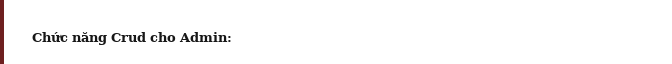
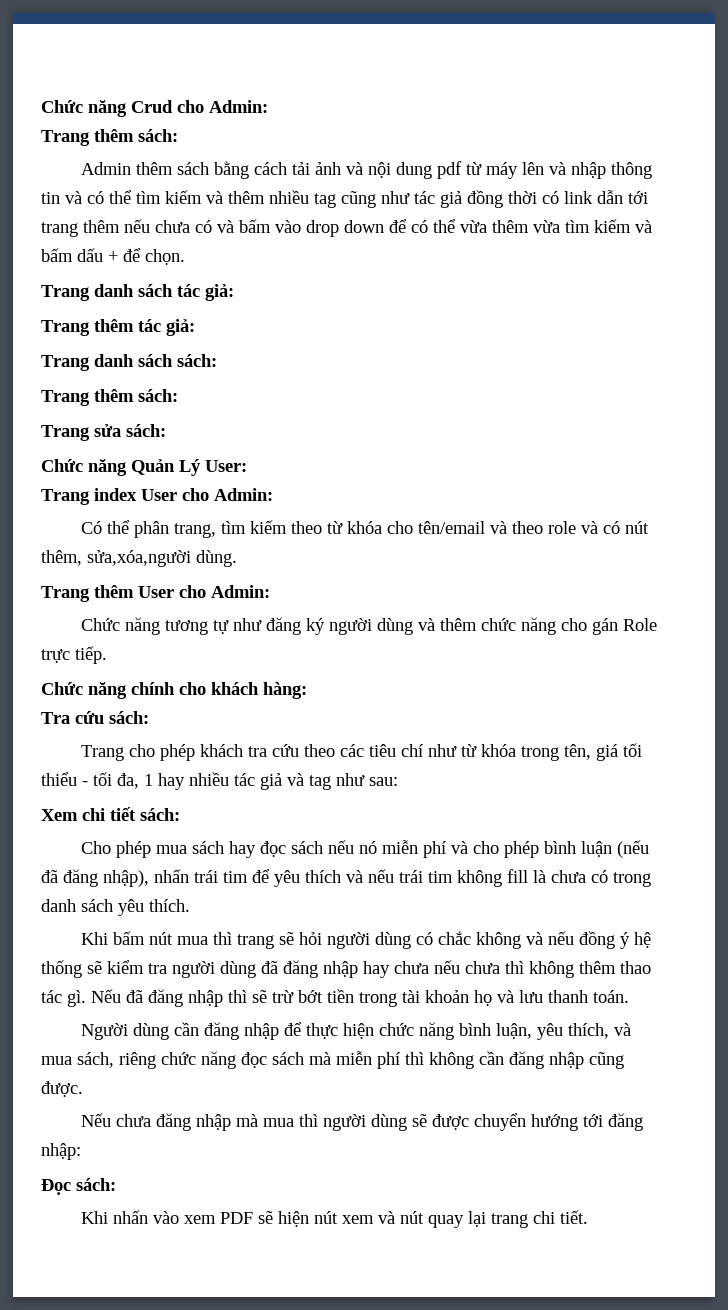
(232, 37) none -> [41,129,178,146] [81,161,653,179] [41,190,648,208] [41,219,652,237] [41,248,185,265] [41,284,234,301] [41,319,195,336] [41,354,217,371] [41,389,178,406] [41,424,166,441] [41,459,247,476] [41,488,273,505] [81,520,650,538] [41,550,237,567] [41,585,270,602] [81,617,658,635] [41,646,107,664] [41,682,307,699] [41,711,149,724] [81,743,643,761] [41,772,398,790] [41,807,180,821] [81,840,650,858] [41,869,651,887] [41,899,190,916] [81,931,652,949] [41,960,651,978] [41,989,629,1007] [81,1022,632,1040] [41,1051,624,1069] [41,1081,83,1097] [81,1113,644,1131] [41,1143,81,1160] [41,1178,116,1195] [81,1210,589,1228] // Trang thêm sách: // Admin thêm sách bằng cách tải ảnh và nội dung pdf từ máy lên và nhập thông tin và có thể tìm kiếm và thêm nhiều tag cũng như tác giả đồng thời có link dẫn tới trang thêm nếu chưa có và bấm vào drop down để có thể vừa thêm vừa tìm kiếm và bấm dấu + để chọn. // Trang danh sách tác giả: // Trang thêm tác giả: // Trang danh sách sách: // Trang thêm sách: // Trang sửa sách: // Chức năng Quản Lý User: // Trang index User cho Admin: // Có thể phân trang, tìm kiếm theo từ khóa cho tên/email và theo role và có nút thêm, sửa,xóa,người dùng. // Trang thêm User cho Admin: // Chức năng tương tự như đăng ký người dùng và thêm chức năng cho gán Role trực tiếp. // Chức năng chính cho khách hàng: // Tra cứu sách: // Trang cho phép khách tra cứu theo các tiêu chí như từ khóa trong tên, giá tối thiểu - tối đa, 1 hay nhiều tác giả và tag như sau: // Xem chi tiết sách: // Cho phép mua sách hay đọc sách nếu nó miễn phí và cho phép bình luận (nếu đã đăng nhập), nhấn trái tim để yêu thích và nếu trái tim không fill là chưa có trong danh sách yêu thích. // Khi bấm nút mua thì trang sẽ hỏi người dùng có chắc không và nếu đồng ý hệ thống sẽ kiểm tra người dùng đã đăng nhập hay chưa nếu chưa thì không thêm thao tác gì. Nếu đã đăng nhập thì sẽ trừ bớt tiền trong tài khoản họ và lưu thanh toán. // Người dùng cần đăng nhập để thực hiện chức năng bình luận, yêu thích, và mua sách, riêng chức năng đọc sách mà miễn phí thì không cần đăng nhập cũng được. // Nếu chưa đăng nhập mà mua thì người dùng sẽ được chuyển hướng tới đăng nhập: // Đọc sách: // Khi nhấn vào xem PDF sẽ hiện nút xem và nút quay lại trang chi tiết.

